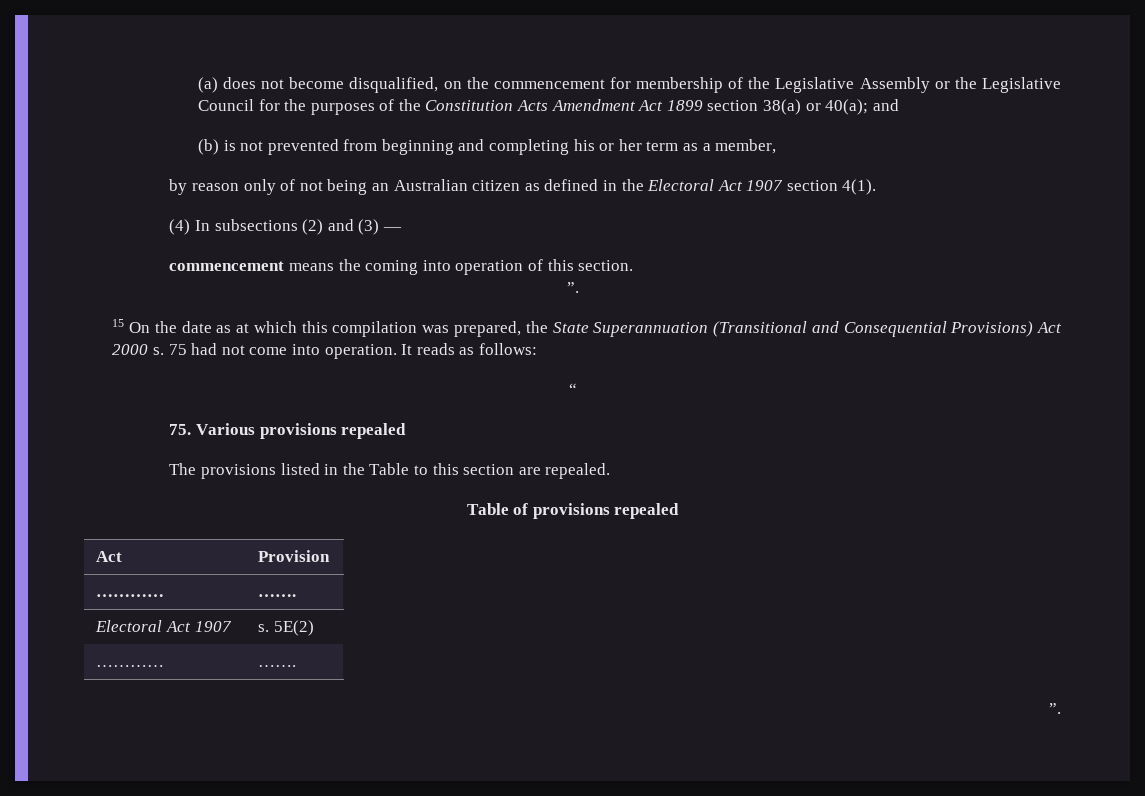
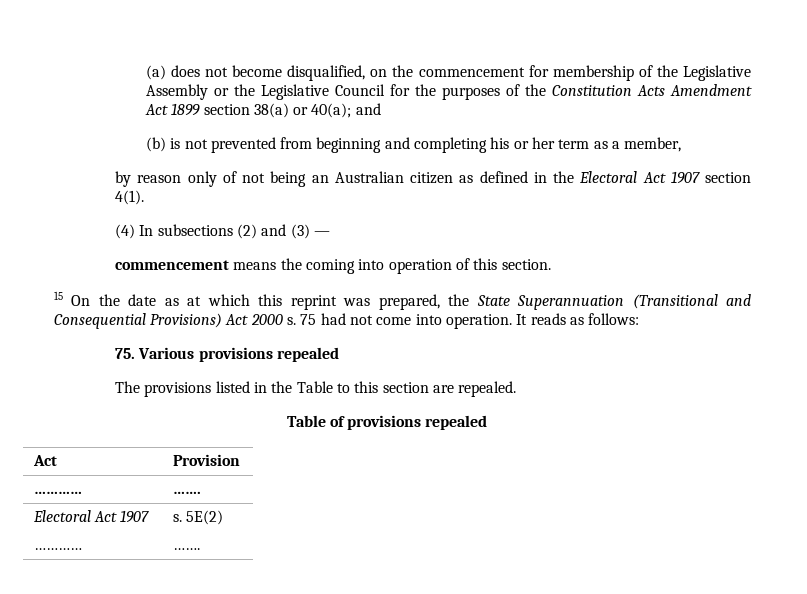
[566,282,579,293] // ”. -> (551, 264) none
[332,321,418,337] compilation -> [290,295,337,310] reprint
[568,383,577,395] // “ -> (640, 319) none
[1049,703,1061,714] // ”. -> (200, 549) none

